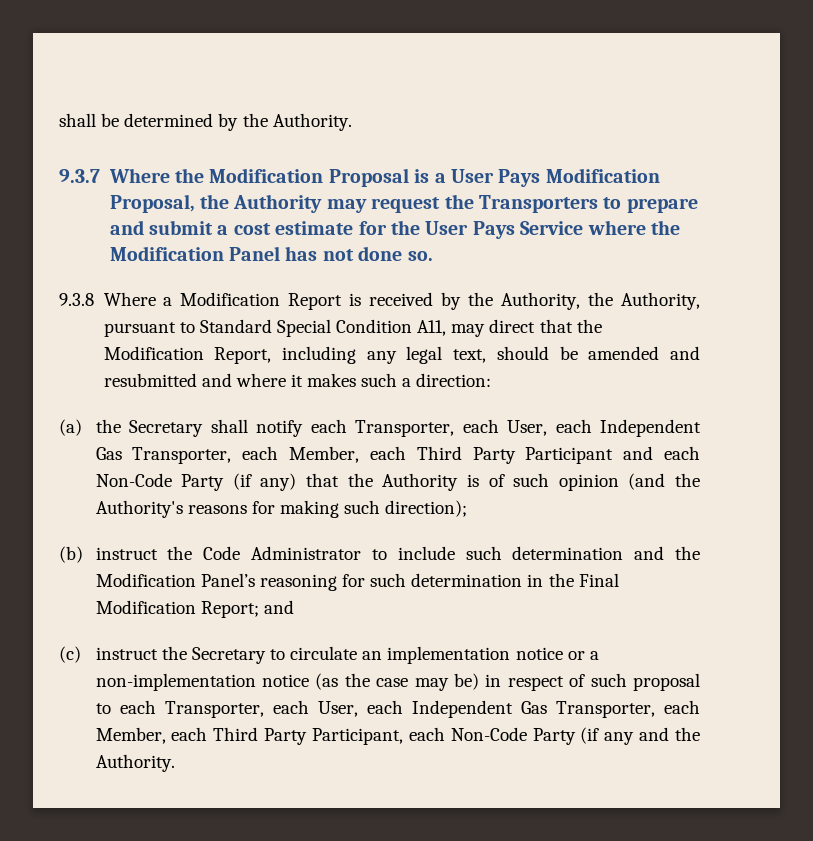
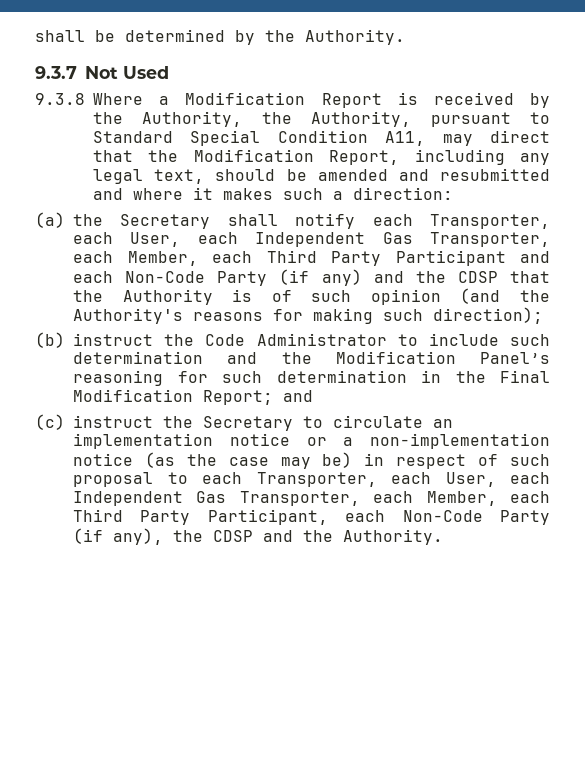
[108,168,660,187] [109,194,698,213] [109,220,680,239] [109,246,433,261] Where the Modification Proposal is a User Pays Modification Proposal, the Authority may request the Transporters to prepare and submit a cost estimate for the User Pays Service where the Modification Panel has not done so. -> [85,66,169,79] Not Used
(297, 482) none -> [373,271,498,283] and the CDSP
[604,732,635,745] any -> [113,528,253,545] any), the CDSP

